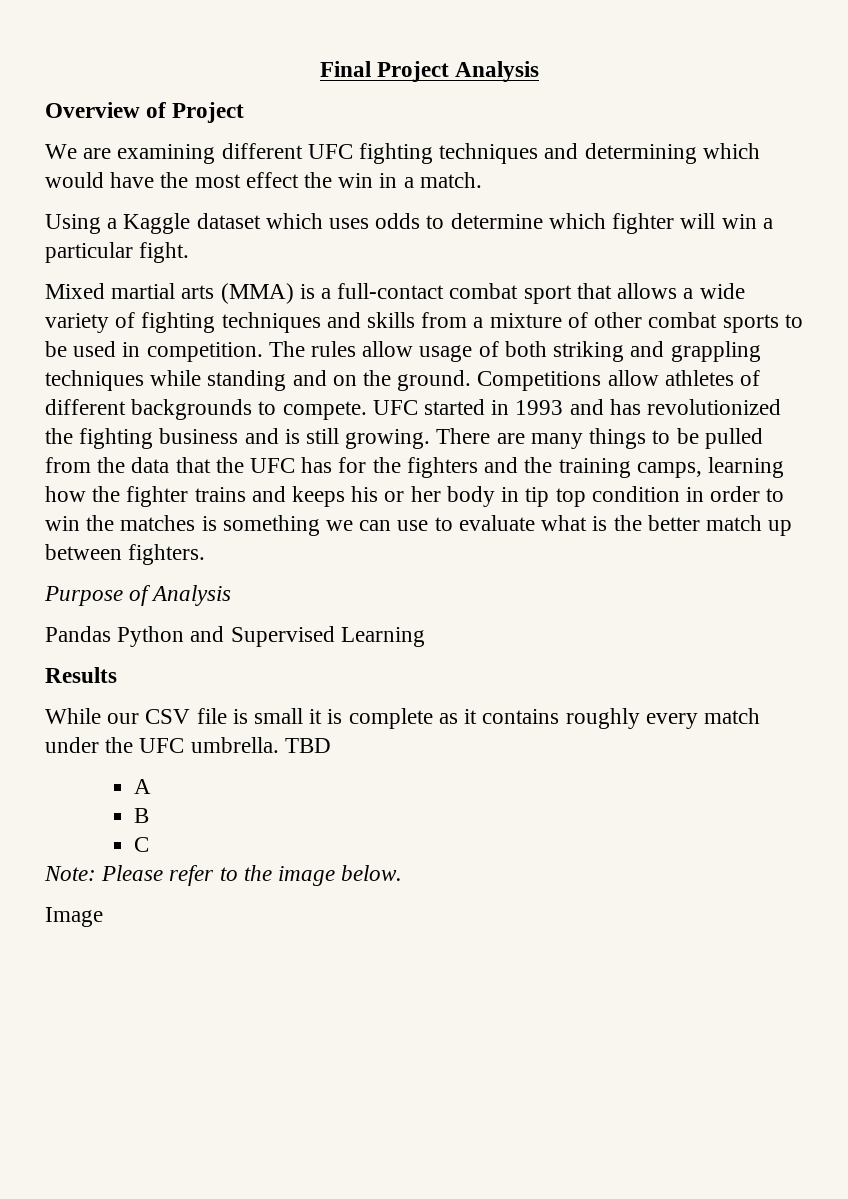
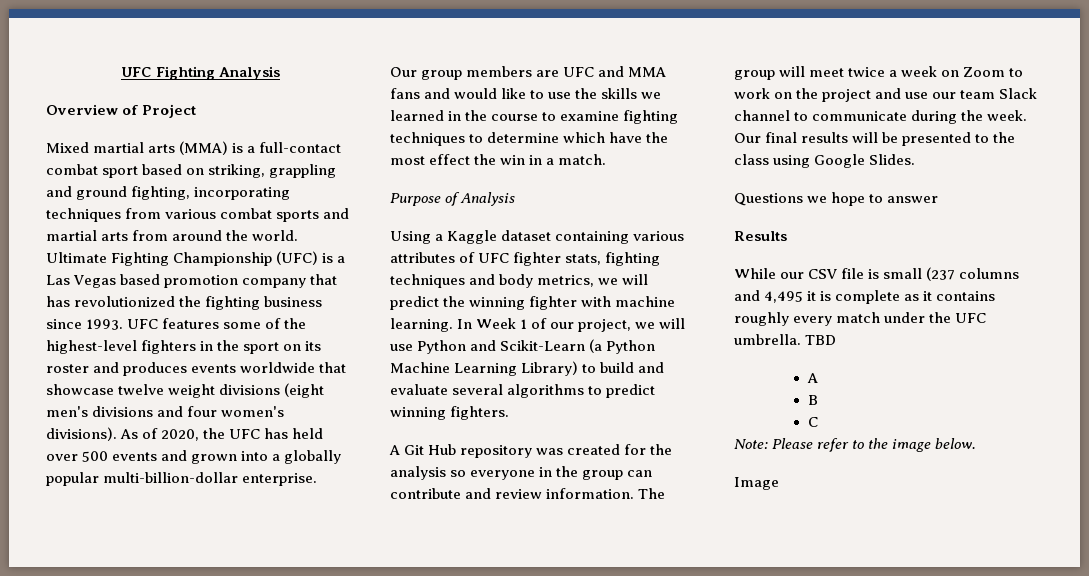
[319,61,449,82] Final Project -> [121,66,215,80] UFC Fighting
[45,143,760,164] [45,172,104,188] We are examining different UFC fighting techniques and determining which would -> [46,141,342,155] [46,164,337,178] [46,186,291,200] [46,208,350,222] [46,230,299,241] [46,251,346,266] [46,274,338,288] [46,296,323,310] [46,318,307,330] [46,340,322,354] [46,362,347,376] [46,383,325,398] [46,406,285,417] [46,427,324,441] [46,450,342,464] [46,472,318,486] [390,66,667,80] [390,88,662,99] [390,110,679,124] [390,132,606,146] Mixed martial arts (MMA) is a full-contact combat sport based on striking, grappling and ground fighting, incorporating techniques from various combat sports and martial arts from around the world. Ultimate Fighting Championship (UFC) is a Las Vegas based promotion company that has revolutionized the fighting business since 1993. UFC features some of the highest-level fighters in the sport on its roster and produces events worldwide that showcase twelve weight divisions (eight men's divisions and four women's divisions). As of 2020, the UFC has held over 500 events and grown into a globally popular multi-billion-dollar enterprise. // Our group members are UFC and MMA fans and would like to use the skills we learned in the course to examine fighting techniques to determine which
(482, 180) none -> [390,192,516,206] // Purpose of Analysis
[265,213,773,234] [45,242,190,263] [45,283,745,304] [45,312,803,333] [45,341,761,362] [45,370,761,391] [45,399,782,420] [45,428,763,449] [45,457,784,478] [45,486,785,507] [45,515,793,536] [45,544,206,565] [44,585,232,606] [45,626,425,647] which uses odds to determine which fighter will win a particular fight. // Mixed martial arts (MMA) is a full-contact combat sport that allows a wide variety of fighting techniques and skills from a mixture of other combat sports to be used in competition. The rules allow usage of both striking and grappling techniques while standing and on the ground. Competitions allow athletes of different backgrounds to compete. UFC started in 1993 and has revolutionized the fighting business and is still growing. There are many things to be pulled from the data that the UFC has for the fighters and the training camps, learning how the fighter trains and keeps his or her body in tip top condition in order to win the matches is something we can use to evaluate what is the better match up between fighters. // Purpose of Analysis // Pandas Python and Supervised Learning -> [555,231,685,244] [390,252,661,266] [390,274,649,288] [390,296,676,310] [390,318,686,332] [390,339,656,354] [390,361,665,376] [390,384,656,398] [390,406,510,420] [389,444,673,458] [390,466,653,480] [390,488,666,499] [734,66,1024,80] [734,88,1038,102] [734,110,1028,124] [734,132,1016,146] [734,154,916,168] [734,192,939,206] containing various attributes of UFC fighter stats, fighting techniques and body metrics, we will predict the winning fighter with machine learning. In Week 1 of our project, we will use Python and Scikit-Learn (a Python Machine Learning Library) to build and evaluate several algorithms to predict winning fighters. // A Git Hub repository was created for the analysis so everyone in the group can contribute and review information. The group will meet twice a week on Zoom to work on the project and use our team Slack channel to communicate during the week. Our final results will be presented to the class using Google Slides. // Questions we hope to answer
(304, 716) none -> [926,267,1020,281] [734,290,804,303] (237 columns and 4,495

